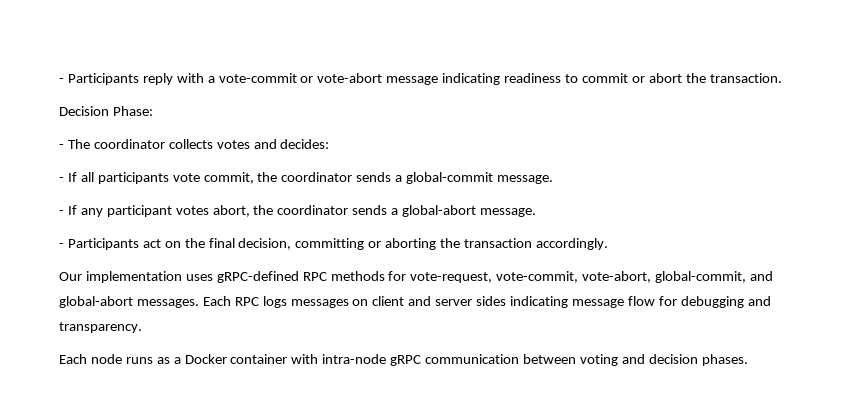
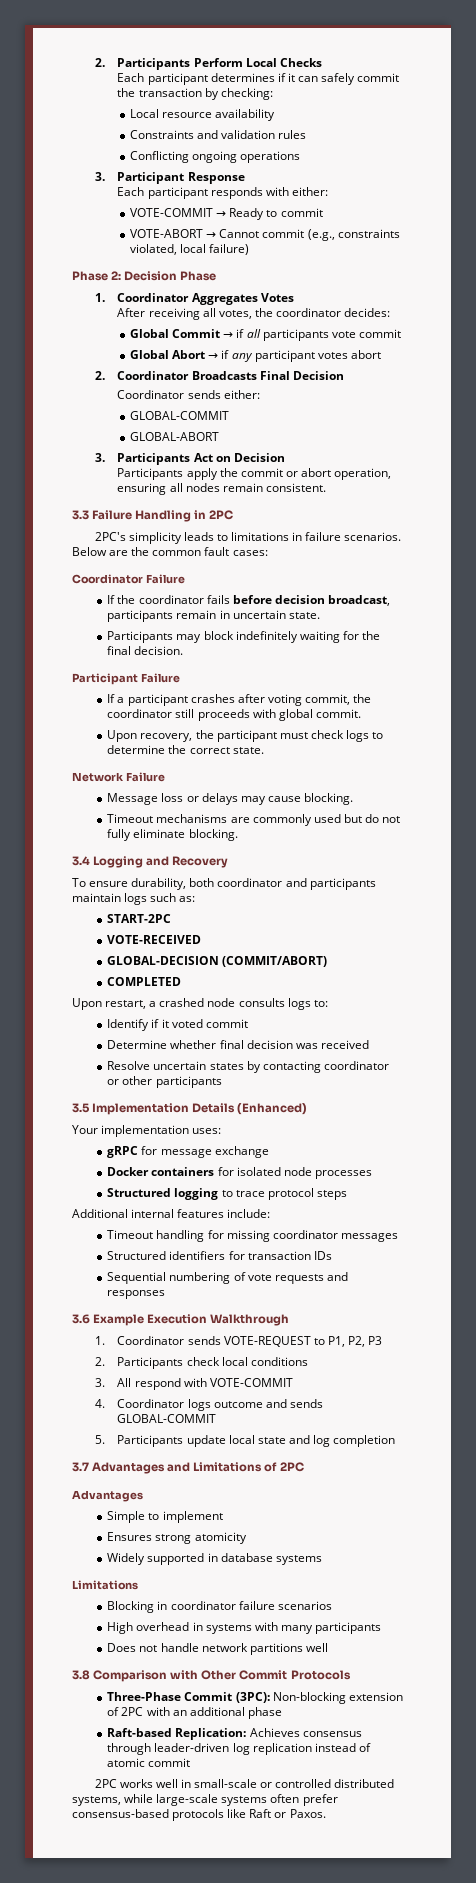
[59,73,782,85] [59,106,153,116] [59,139,330,149] [59,172,554,184] [59,205,537,217] [59,238,608,250] [59,271,774,283] [59,296,771,308] [59,322,142,333] [59,354,748,366] - Participants reply with a vote-commit or vote-abort message indicating readiness to commit or abort the transaction. // Decision Phase: // - The coordinator collects votes and decides: // - If all participants vote commit, the coordinator sends a global-commit message. // - If any participant votes abort, the coordinator sends a global-abort message. // - Participants act on the final decision, committing or aborting the transaction accordingly. // Our implementation uses gRPC-defined RPC methods for vote-request, vote-commit, vote-abort, global-commit, and global-abort messages. Each RPC logs messages on client and server sides indicating message flow for debugging and transparency. // Each node runs as a Docker container with intra-node gRPC communication between voting and decision phases. -> [94,58,322,70] [117,73,400,85] [117,88,273,100] [130,109,276,121] [130,130,307,139] [130,151,301,163] [94,172,245,184] [117,187,328,199] [130,208,323,220] [130,229,400,241] [130,244,250,255] [72,271,217,281] [94,293,294,305] [117,308,391,320] [130,329,401,341] [130,350,381,362] [94,371,344,380] [117,390,260,399] [130,411,230,420] [130,432,220,441] [94,453,285,465] [117,468,392,480] [117,483,326,495] [72,510,234,522] [94,532,402,544] [72,547,268,556] [72,574,185,584] [107,595,391,606] [107,610,320,622] [107,631,381,643] [107,646,184,655] [72,673,180,685] [107,694,372,706] [107,709,361,721] [107,730,384,742] [107,745,264,754] [72,772,165,782] [107,793,354,805] [107,814,401,826] [107,829,238,841] [72,856,229,868] [72,878,376,890] [72,893,196,905] [107,914,172,923] [107,935,202,944] [107,956,328,967] [107,977,182,986] [72,998,328,1010] [107,1019,248,1031] [107,1040,369,1049] [107,1061,389,1073] [107,1076,222,1088] [72,1103,308,1115] [72,1125,222,1137] [107,1146,269,1158] [107,1167,372,1179] [107,1188,347,1200] [72,1209,271,1218] [107,1230,398,1242] [107,1251,332,1260] [107,1272,348,1284] [107,1290,166,1299] [72,1314,290,1326] [94,1336,383,1347] [94,1357,308,1369] [94,1378,293,1390] [94,1399,323,1411] [117,1414,217,1423] [94,1435,396,1447] [72,1462,304,1474] [72,1490,143,1502] [107,1511,223,1523] [107,1532,247,1544] [107,1553,322,1565] [72,1580,138,1590] [107,1601,332,1613] [107,1622,382,1634] [107,1643,328,1655] [72,1670,351,1682] [107,1692,403,1704] [107,1707,282,1719] [107,1728,362,1740] [107,1743,371,1755] [107,1758,191,1767] [94,1779,395,1788] [72,1794,338,1806] [72,1809,326,1821] 2. Participants Perform Local Checks // Each participant determines if it can safely commit the transaction by checking: // Local resource availability // Constraints and validation rules // Conflicting ongoing operations // 3. Participant Response // Each participant responds with either: // VOTE-COMMIT → Ready to commit // VOTE-ABORT → Cannot commit (e.g., constraints violated, local failure) // Phase 2: Decision Phase // 1. Coordinator Aggregates Votes // After receiving all votes, the coordinator decides: // Global Commit → if all participants vote commit // Global Abort → if any participant votes abort // 2. Coordinator Broadcasts Final Decision // Coordinator sends either: // GLOBAL-COMMIT // GLOBAL-ABORT // 3. Participants Act on Decision // Participants apply the commit or abort operation, ensuring all nodes remain consistent. // 3.3 Failure Handling in 2PC // 2PC's simplicity leads to limitations in failure scenarios. Below are the common fault cases: // Coordinator Failure // If the coordinator fails before decision broadcast, participants remain in uncertain state. // Participants may block indefinitely waiting for the final decision. // Participant Failure // If a participant crashes after voting commit, the coordinator still proceeds with global commit. // Upon recovery, the participant must check logs to determine the correct state. // Network Failure // Message loss or delays may cause blocking. // Timeout mechanisms are commonly used but do not fully eliminate blocking. // 3.4 Logging and Recovery // To ensure durability, both coordinator and participants maintain logs such as: // START-2PC // VOTE-RECEIVED // GLOBAL-DECISION (COMMIT/ABORT) // COMPLETED // Upon restart, a crashed node consults logs to: // Identify if it voted commit // Determine whether final decision was received // Resolve uncertain states by contacting coordinator or other participants // 3.5 Implementation Details (Enhanced) // Your implementation uses: // gRPC for message exchange // Docker containers for isolated node processes // Structured logging to trace protocol steps // Additional internal features include: // Timeout handling for missing coordinator messages // Structured identifiers for transaction IDs // Sequential numbering of vote requests and responses // 3.6 Example Execution Walkthrough // 1. Coordinator sends VOTE-REQUEST to P1, P2, P3 // 2. Participants check local conditions // 3. All respond with VOTE-COMMIT // 4. Coordinator logs outcome and sends GLOBAL-COMMIT // 5. Participants update local state and log completion // 3.7 Advantages and Limitations of 2PC // Advantages // Simple to implement // Ensures strong atomicity // Widely supported in database systems // Limitations // Blocking in coordinator failure scenarios // High overhead in systems with many participants // Does not handle network partitions well // 3.8 Comparison with Other Commit Protocols // Three-Phase Commit (3PC): Non-blocking extension of 2PC with an additional phase // Raft-based Replication: Achieves consensus through leader-driven log replication instead of atomic commit // 2PC works well in small-scale or controlled distributed systems, while large-scale systems often prefer consensus-based protocols like Raft or Paxos.

